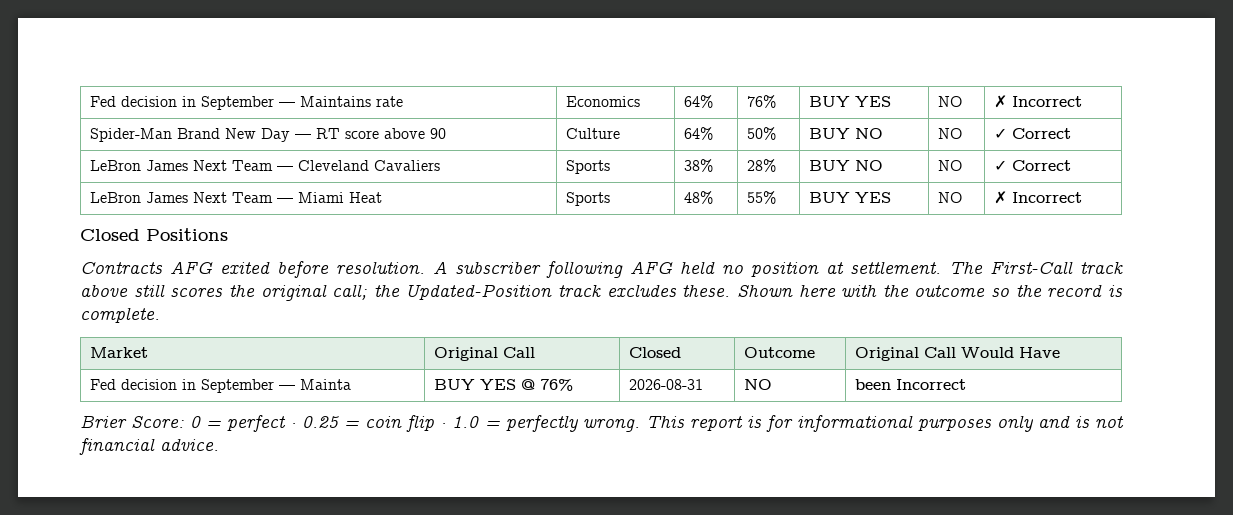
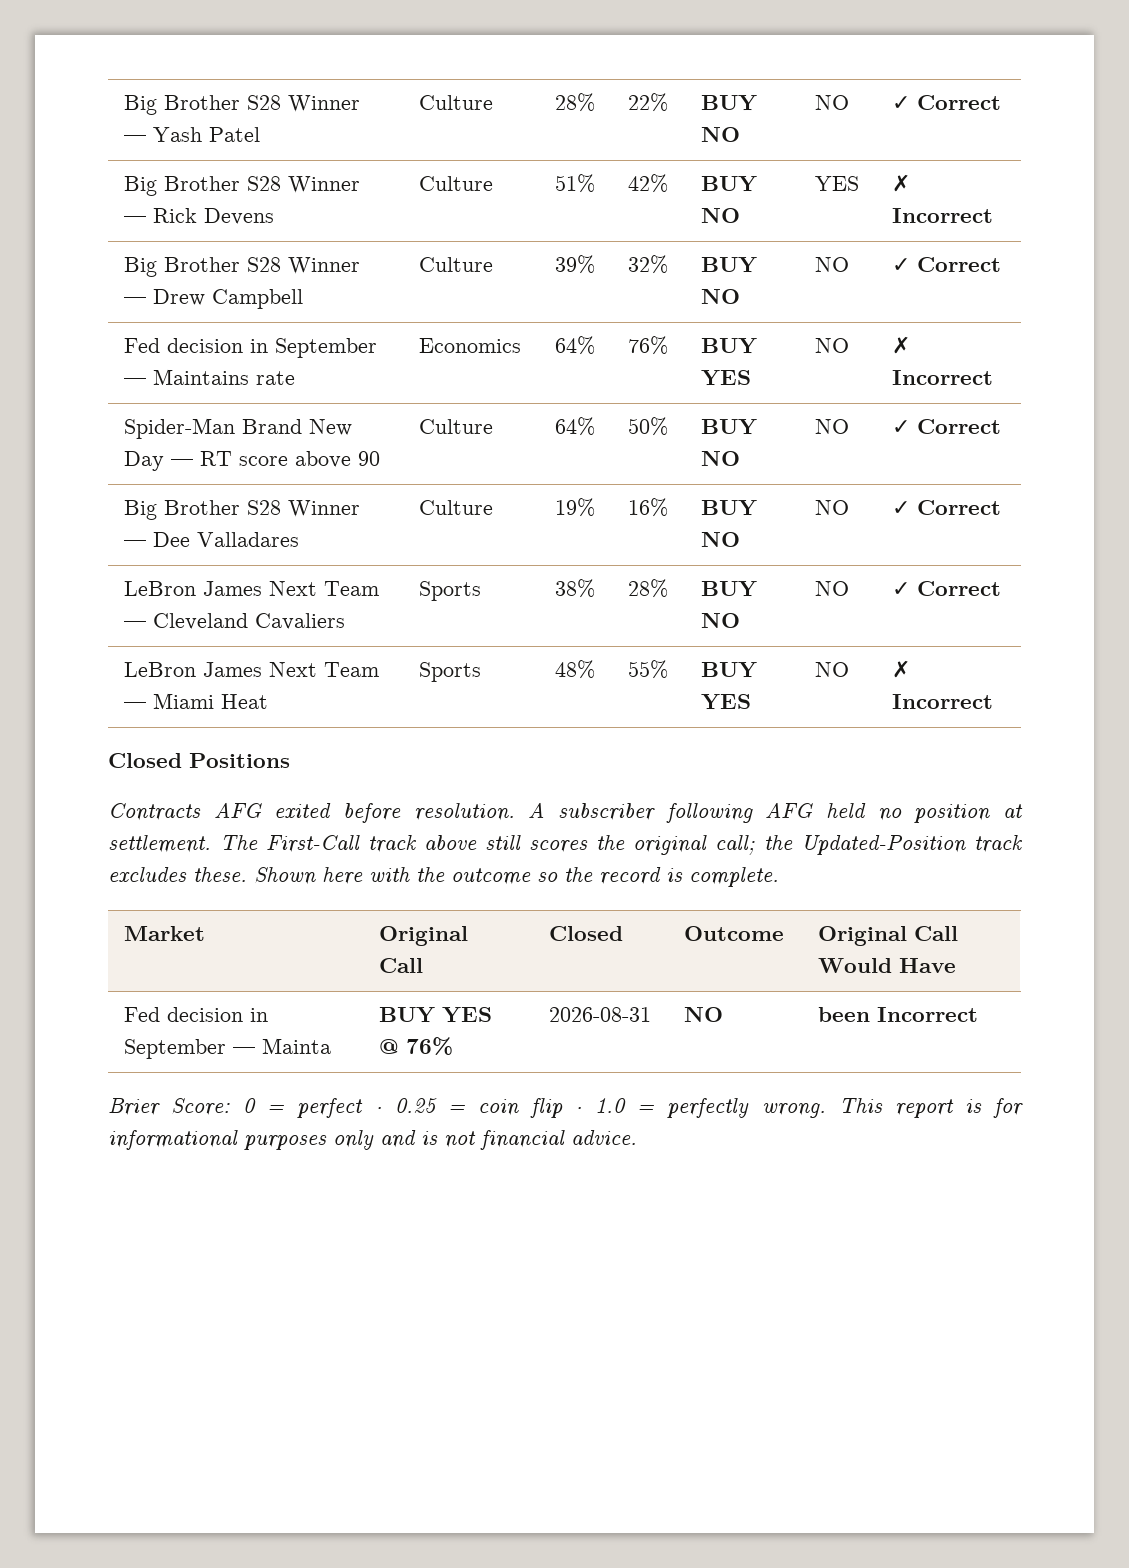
(89, 101) none -> [124,95,361,115] [124,127,261,142] [419,95,494,110] [555,93,596,112] [628,93,669,112] [701,95,758,111] [701,127,741,142] [815,95,850,110] [892,95,1002,110] [124,176,361,196] [124,208,275,225] [419,176,494,191] [555,174,596,193] [628,174,669,193] [701,176,758,192] [701,208,741,223] [815,176,860,191] [892,174,911,192] [892,208,994,223] [124,257,361,277] [124,289,304,309] [419,257,494,272] [555,255,596,274] [628,255,669,274] [701,257,758,273] [701,289,741,304] [815,257,850,272] [892,257,1002,272] Big Brother S28 Winner — Yash Patel | Culture | 28% | 22% | BUY NO | NO | ✓ Correct // Big Brother S28 Winner — Rick Devens | Culture | 51% | 42% | BUY NO | YES | ✗ Incorrect // Big Brother S28 Winner — Drew Campbell | Culture | 39% | 32% | BUY NO | NO | ✓ Correct //
(1071, 133) none -> [124,500,361,520] [124,532,300,547] [419,500,494,515] [555,498,596,517] [628,498,669,517] [701,500,758,516] [701,532,741,547] [815,500,850,515] [892,500,1002,515] // Big Brother S28 Winner — Dee Valladares | Culture | 19% | 16% | BUY NO | NO | ✓ Correct

